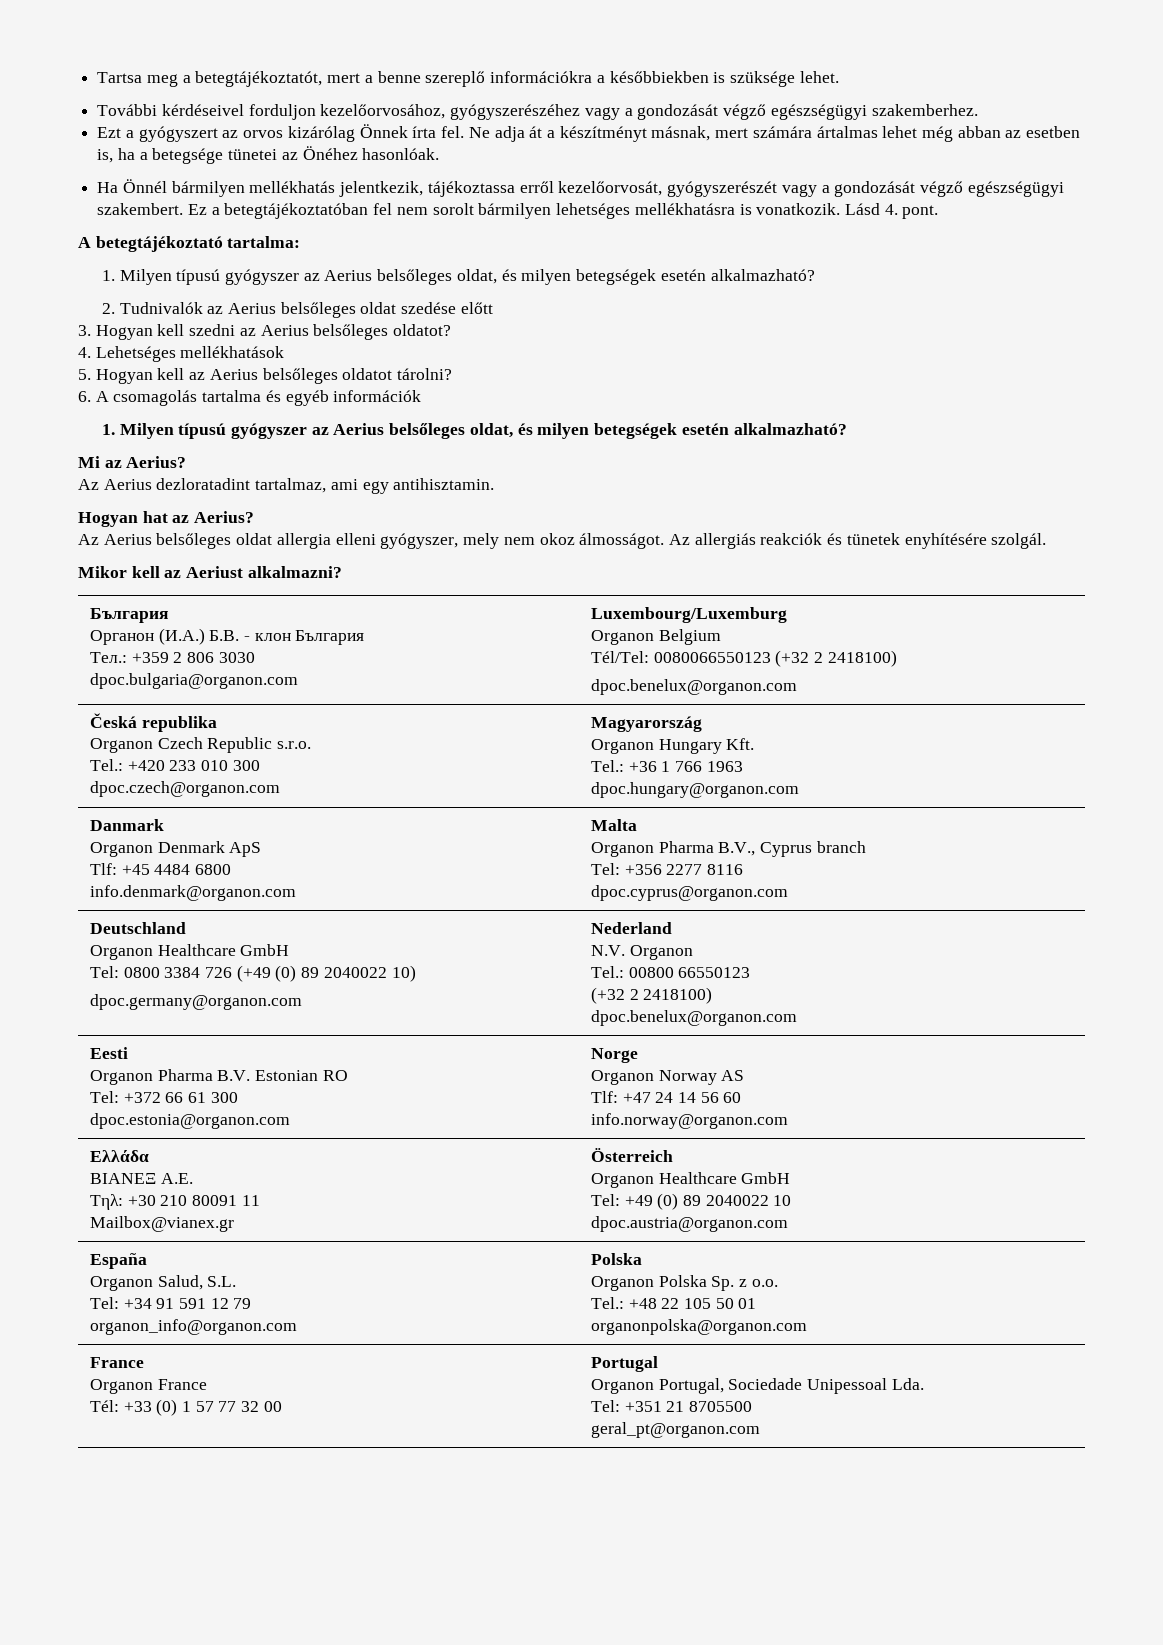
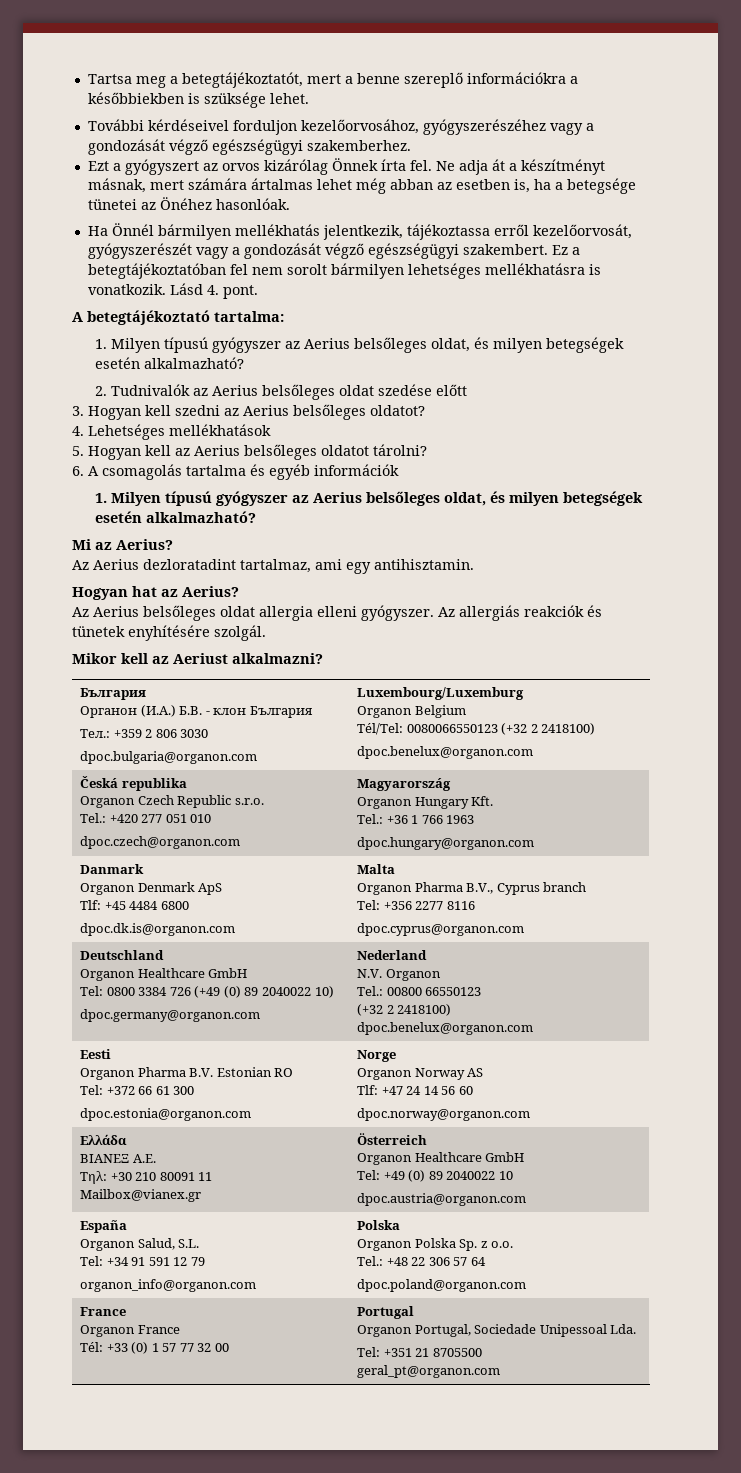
[380,533,665,549] gyógyszer, mely nem okoz álmosságot. -> [361,605,434,621] gyógyszer.
[169,760,197,771] 233 -> [141,814,187,823] 277 051
[232,760,260,771] 300 -> (212, 818) none
[89,885,296,901] info.denmark@organon.com -> [80,923,236,936] dpoc.dk.is@organon.com
[590,1113,788,1129] info.norway@organon.com -> [357,1108,531,1121] dpoc.norway@organon.com
[683,1298,757,1309] [590,1319,807,1335] 105 50 01 // organonpolska@organon.com -> [428,1257,486,1266] [357,1279,527,1292] 306 57 64 // dpoc.poland@organon.com

